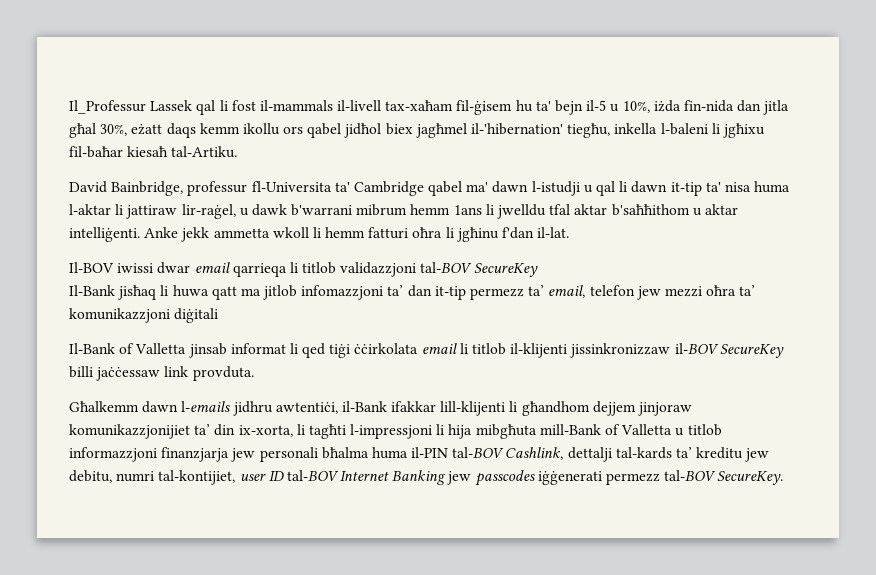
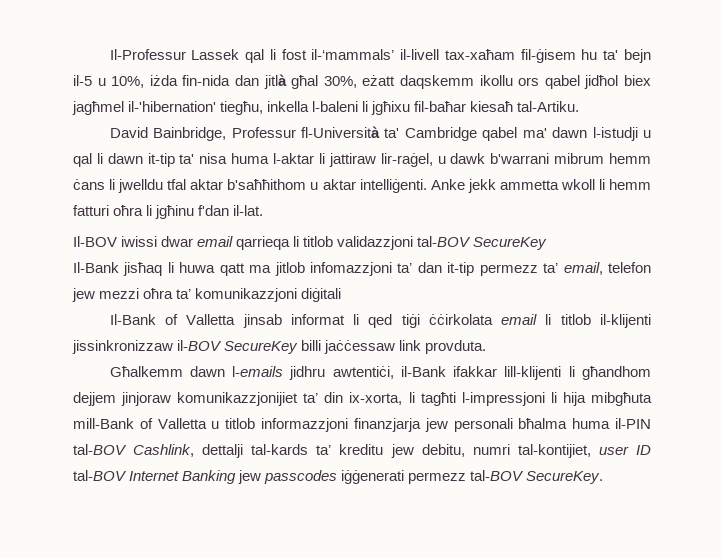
[69,100,146,114] Il_Professur -> [109,49,186,60] Il-Professur
[259,100,333,111] il-mammals -> [311,49,395,60] il-‘mammals’
[763,100,790,115] jitla -> [263,74,287,89] jitlà
[166,123,240,138] daqs kemm -> [400,75,474,89] daqskemm
[187,181,332,196] professur fl-Universita -> [231,126,380,138] Professur fl-Università
[453,205,482,215] 1ans -> [73,179,105,190] ċans

